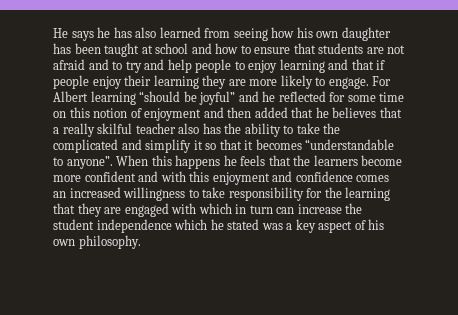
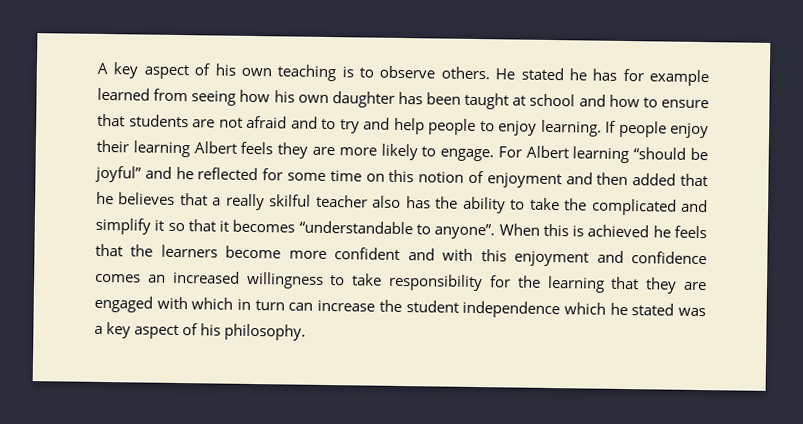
[53,27,157,41] He says he has also -> [97,62,709,87] A key aspect of his own teaching is to observe others. He stated he has for example
[279,59,386,73] learning and that if -> [540,119,616,137] learning. If
(199, 82) none -> [193,141,274,155] Albert feels
[175,155,221,169] happens -> [572,224,650,238] is achieved
[53,239,75,246] own -> (222, 329) none

